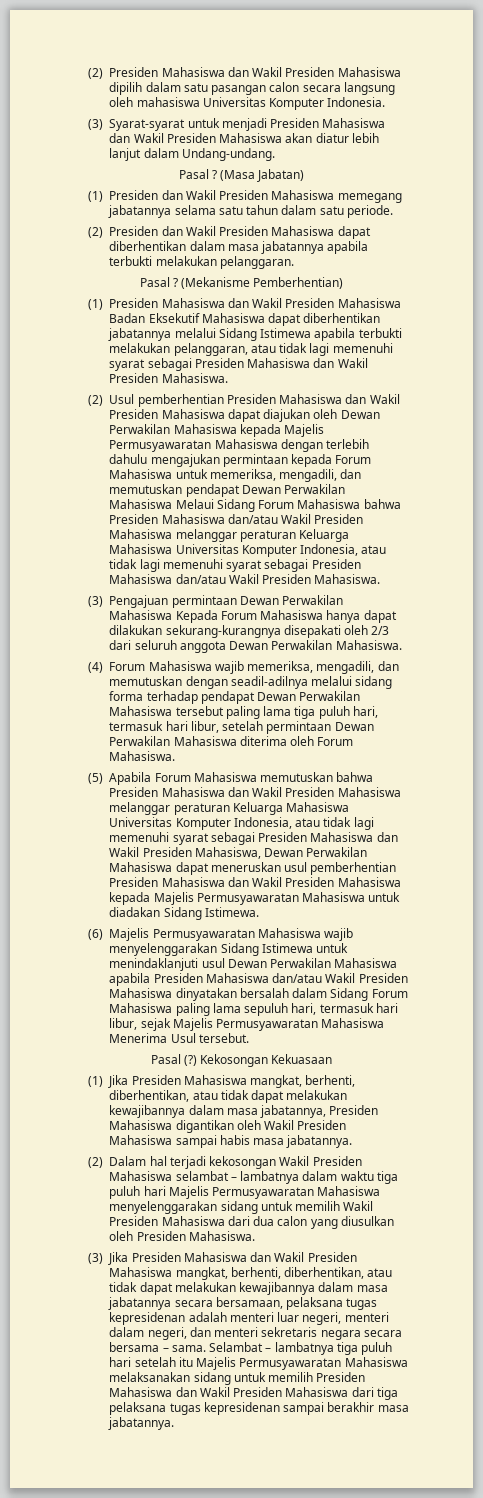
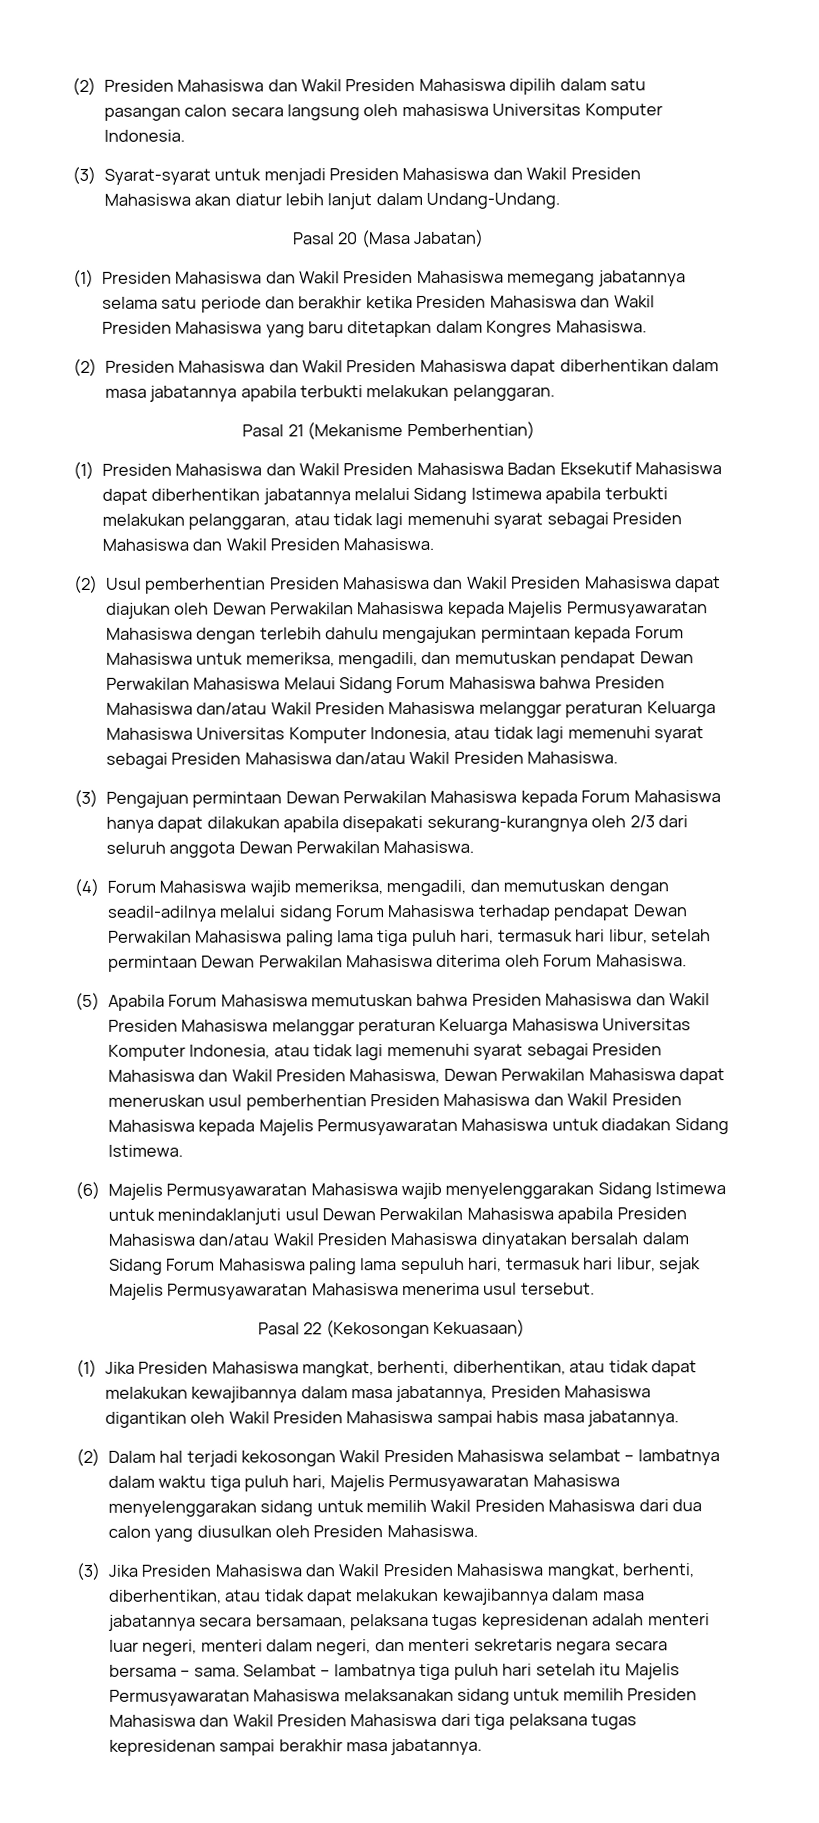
[181,148,275,161] [178,169,217,179] Undang-undang. // Pasal ? -> [426,192,561,209] [291,232,359,245] Undang-Undang. // Pasal 20
(159, 195) none -> [175,271,263,284] Mahasiswa
[246,205,393,218] [88,226,159,238] tahun dalam satu periode. // (2) Presiden -> [200,295,655,313] [101,320,647,338] [73,358,266,376] periode dan berakhir ketika Presiden Mahasiswa dan Wakil Presiden Mahasiswa yang baru ditetapkan dalam Kongres Mahasiswa. // (2) Presiden Mahasiswa
[172,278,178,287] ? -> [287,424,304,437] 21
[175,610,218,623] Kepada -> [520,790,578,807] kepada
[165,625,341,638] sekurang-kurangnya disepakati -> [283,815,588,833] apabila disepakati sekurang-kurangnya
[109,691,144,701] forma -> [335,904,476,918] Forum Mahasiswa
[175,706,224,716] tersebut -> (283, 936) none
[109,1033,196,1043] Menerima Usul -> [402,1282,518,1296] menerima usul
[183,1054,333,1067] (?) Kekosongan Kekuasaan -> [303,1319,526,1339] 22 (Kekosongan Kekuasaan)
[143,1186,166,1196] hari -> [292,1475,327,1490] hari,

